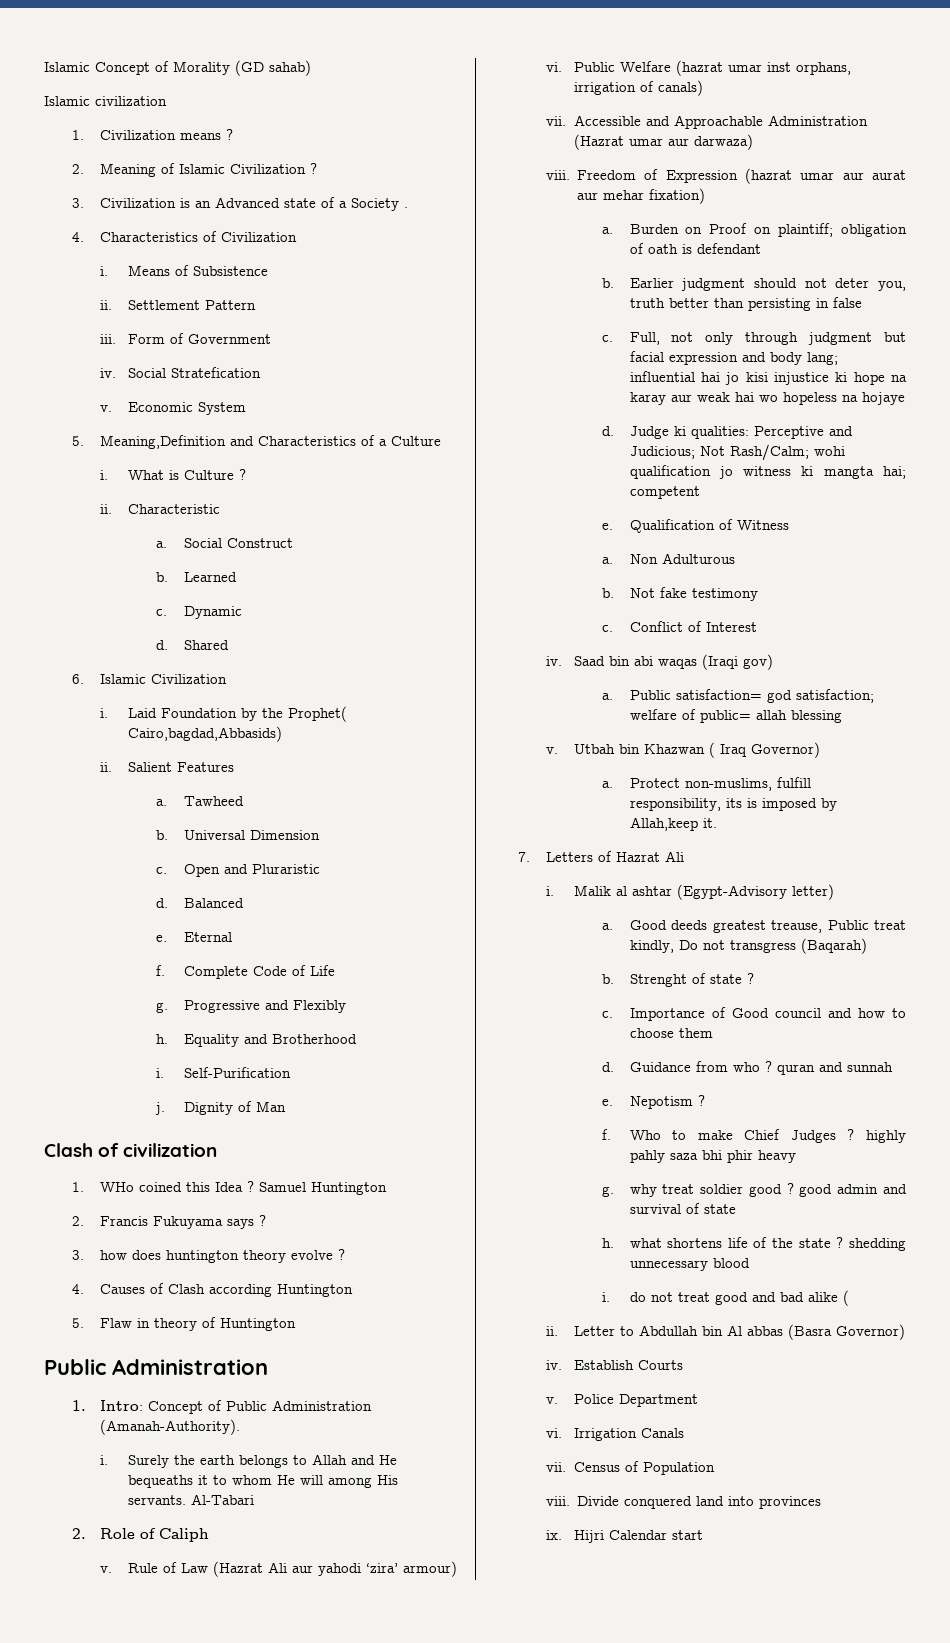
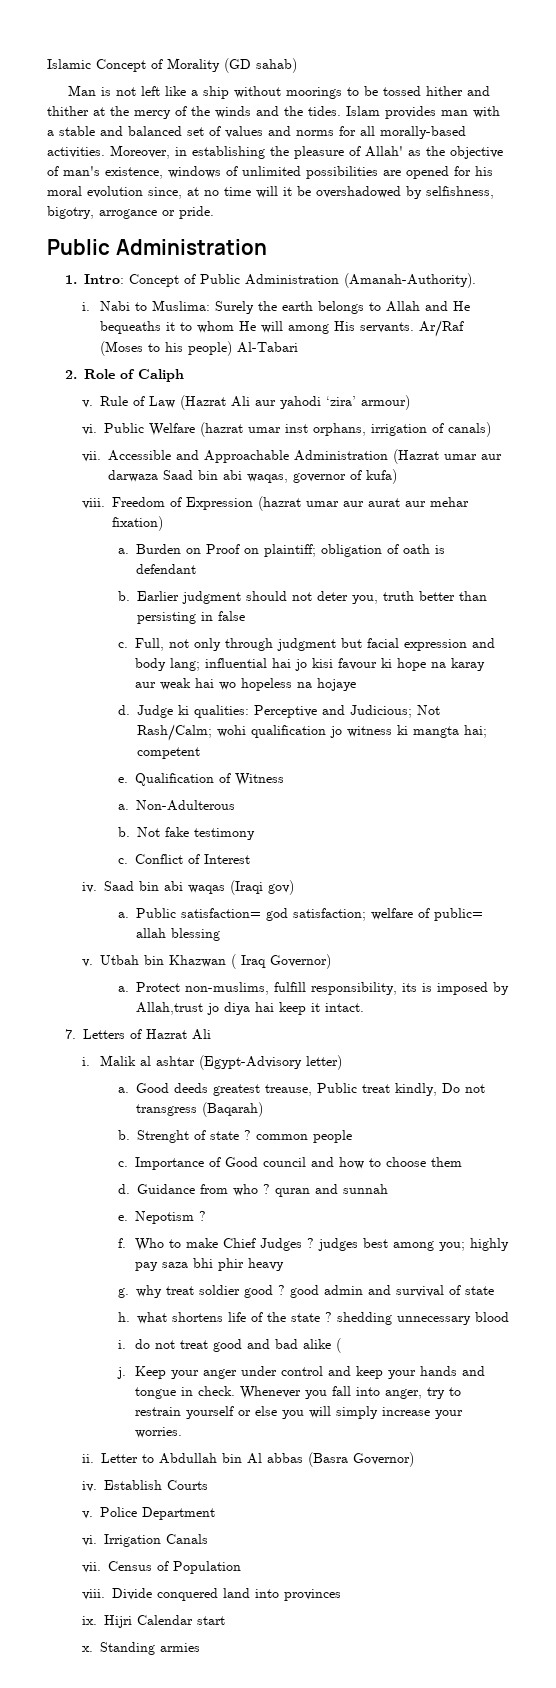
[44,96,167,106] [71,129,233,140] [71,163,317,177] [71,197,408,211] [71,231,297,242] [99,265,268,276] [99,300,256,310] [99,333,271,344] [99,367,261,378] [99,402,246,415] [71,435,441,449] [99,469,246,480] [99,504,220,514] [155,538,293,548] [155,572,237,582] [155,606,242,619] [155,640,229,650] [71,674,227,684] [99,706,347,722] [127,726,282,742] [99,762,234,772] [155,796,244,806] [155,830,320,840] [155,864,320,877] [155,898,244,908] [155,932,232,942] [155,965,335,979] [155,1000,346,1013] [155,1034,357,1047] [155,1067,291,1078] [154,1101,286,1115] [44,1143,218,1157] [71,1181,387,1195] [71,1215,266,1229] [71,1249,345,1263] [71,1283,353,1297] [71,1317,296,1331] Islamic civilization // 1. Civilization means ? // 2. Meaning of Islamic Civilization ? // 3. Civilization is an Advanced state of a Society . // 4. Characteristics of Civilization // i. Means of Subsistence // ii. Settlement Pattern // iii. Form of Government // iv. Social Stratefication // v. Economic System // 5. Meaning,Definition and Characteristics of a Culture // i. What is Culture ? // ii. Characteristic // a. Social Construct // b. Learned // c. Dynamic // d. Shared // 6. Islamic Civilization // i. Laid Foundation by the Prophet( Cairo,bagdad,Abbasids) // ii. Salient Features // a. Tawheed // b. Universal Dimension // c. Open and Pluraristic // d. Balanced // e. Eternal // f. Complete Code of Life // g. Progressive and Flexibly // h. Equality and Brotherhood // i. Self-Purification // j. Dignity of Man // Clash of civilization // 1. WHo coined this Idea ? Samuel Huntington // 2. Francis Fukuyama says ? // 3. how does huntington theory evolve ? // 4. Causes of Clash according Huntington // 5. Flaw in theory of Huntington -> [67,85,490,99] [47,106,500,119] [47,126,466,139] [47,145,503,159] [47,166,493,179] [47,186,494,199] [47,206,214,219] Man is not left like a ship without moorings to be tossed hither and thither at the mercy of the winds and the tides. Islam provides man with a stable and balanced set of values and norms for all morally-based activities. Moreover, in establishing the pleasure of Allah' as the objective of man's existence, windows of unlimited possibilities are opened for his moral evolution since, at no time will it be overshadowed by selfishness, bigotry, arrogance or pride.
(108, 1460) none -> [100,300,211,311] Nabi to Muslima:
(186, 1500) none -> [419,320,465,337] [100,341,233,356] Ar/Raf (Moses to his people)
[693,134,753,150] darwaza) -> [108,469,398,484] darwaza Saad bin abi waqas, governor of kufa)
[773,372,829,385] injustice -> [338,658,378,670] favour
[629,553,735,564] Non Adulturous -> [135,800,235,811] Non-Adulterous
[629,817,717,831] Allah,keep it. -> [135,1002,364,1015] Allah,trust jo diya hai keep it intact.
(754, 978) none -> [255,1130,352,1143] common people
[866,1130,906,1143] [629,1150,665,1163] highly pahly -> [318,1238,510,1251] [135,1262,159,1271] judges best among you; highly pay
(849, 1298) none -> [116,1366,486,1379] [135,1386,462,1399] [135,1406,464,1419] [135,1427,183,1438] // j. Keep your anger under control and keep your hands and tongue in check. Whenever you fall into anger, try to restrain yourself or else you will simply increase your worries.
(703, 1535) none -> [82,1642,201,1655] // x. Standing armies

